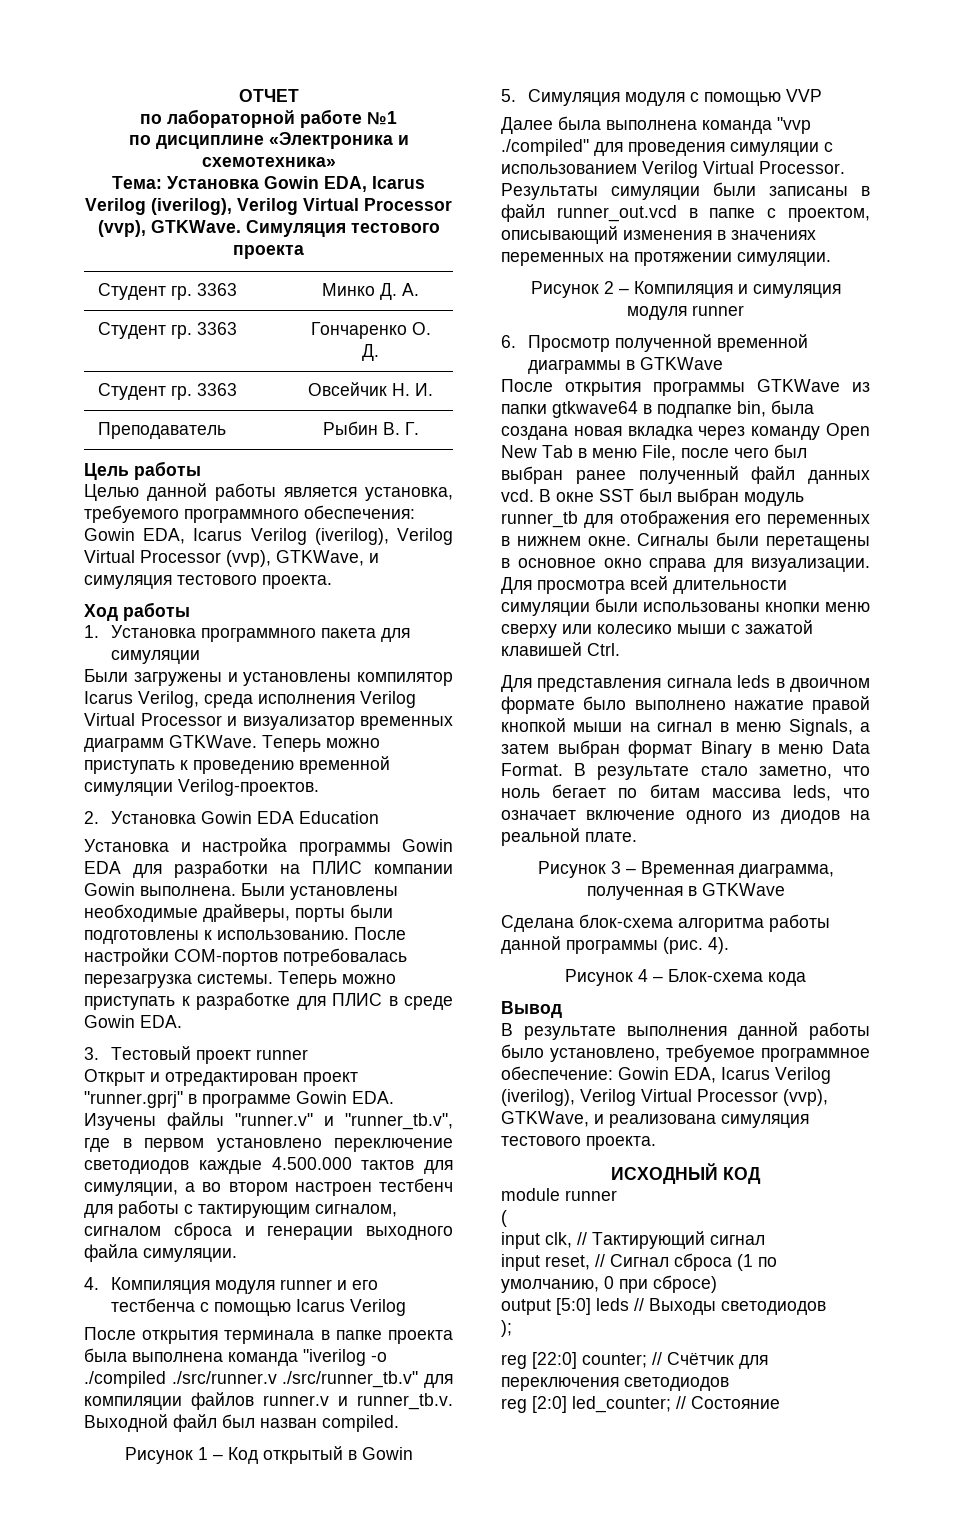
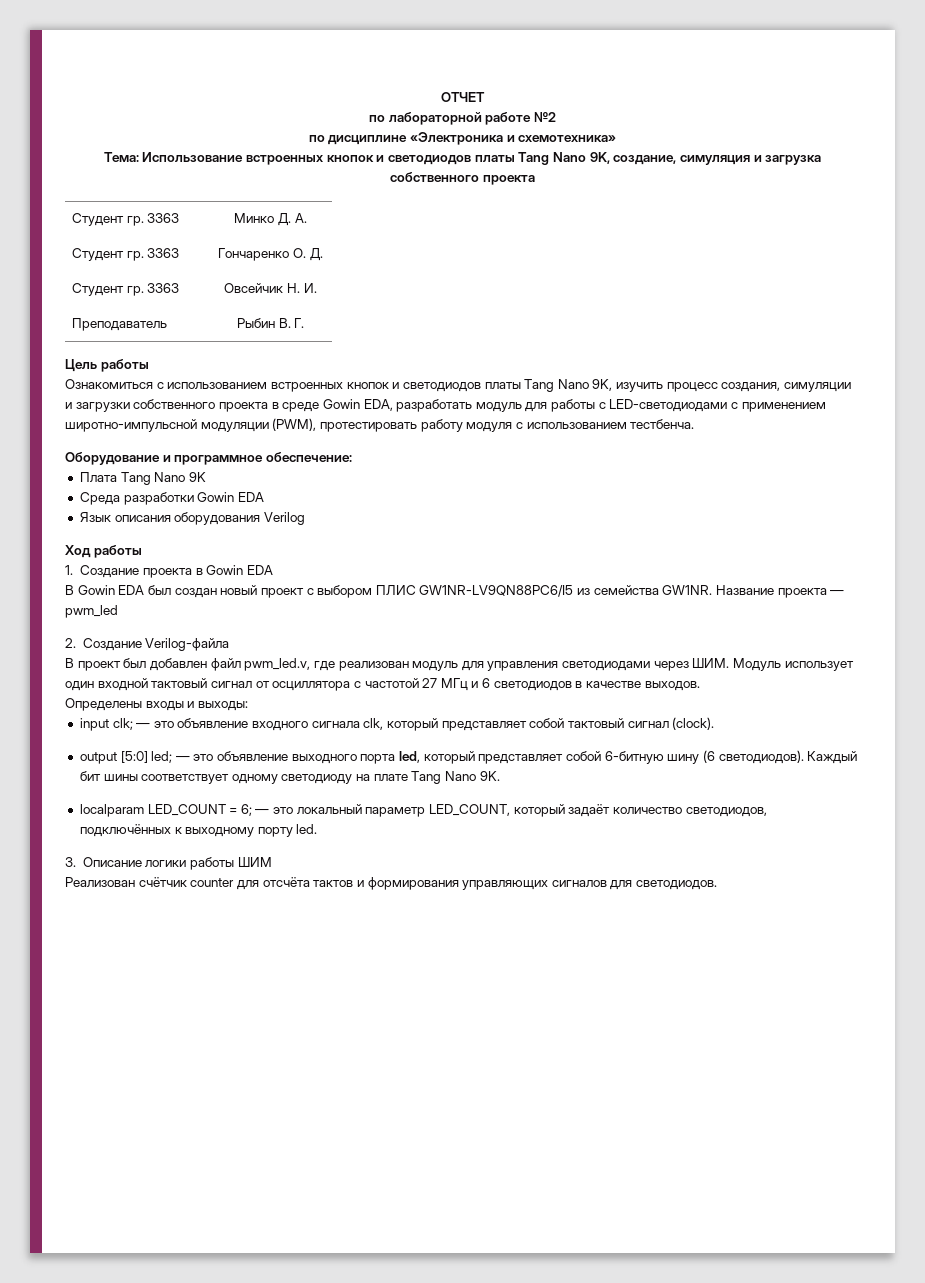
[367,111,397,125] №1 -> [533,112,556,122] №2
[167,176,425,192] [85,198,452,215] [97,220,440,237] Установка Gowin EDA, Icarus Verilog (iverilog), Verilog Virtual Processor (vvp), GTKWave. Симуляция тестового -> [142,152,822,165] [390,172,480,182] Использование встроенных кнопок и светодиодов платы Tang Nano 9K, создание, симуляция и загрузка собственного
[84,483,453,501] [84,505,415,523] [84,528,453,545] [84,550,379,567] [84,575,332,589] [84,602,190,621] [84,625,411,642] [111,650,201,664] [84,669,453,686] [84,691,416,708] [84,713,453,730] [84,735,380,752] [84,756,390,774] [84,779,319,796] [84,811,380,824] [84,838,453,856] [84,860,453,878] [84,883,398,900] [84,904,393,922] [84,927,406,944] [84,948,407,966] [84,971,396,988] [84,992,453,1010] [84,1015,182,1028] [84,1046,309,1064] [84,1069,358,1086] [84,1091,394,1108] [84,1112,453,1130] [84,1138,453,1152] [84,1157,453,1174] [84,1178,453,1196] [84,1200,397,1218] [84,1222,453,1240] [84,1244,237,1262] [84,1277,379,1294] [111,1298,407,1316] [84,1327,453,1344] [84,1348,387,1366] [84,1371,454,1388] [84,1392,453,1410] [84,1414,399,1432] [124,1446,413,1464] [501,89,823,106] [501,116,811,134] [501,139,833,156] [501,161,845,178] [501,182,870,200] [501,204,870,222] [501,226,816,244] [501,252,831,266] [530,281,841,298] [627,305,744,320] [501,334,809,352] [528,357,724,374] [501,379,870,396] [501,400,814,418] [501,423,870,440] [501,444,807,461] [501,466,870,484] [501,488,804,506] [501,510,870,528] [501,532,870,550] [501,558,870,572] [501,576,787,594] [501,598,870,616] [501,620,813,638] [501,642,620,656] [501,675,870,692] [501,696,870,714] [501,718,870,736] [501,740,870,758] [501,763,870,780] [501,784,870,801] [501,810,870,824] [501,828,637,846] [537,861,834,878] [586,883,785,900] [501,914,830,932] [501,936,729,954] [565,969,806,986] [501,1001,562,1018] [501,1022,870,1040] [501,1044,870,1062] [501,1066,831,1084] [501,1089,828,1106] [501,1111,809,1128] [501,1136,656,1150] [611,1163,761,1184] [501,1188,617,1201] [501,1210,507,1227] [501,1231,765,1249] [501,1253,777,1271] [501,1275,717,1293] [501,1298,826,1315] [501,1320,512,1337] [501,1352,768,1369] [501,1377,729,1391] [501,1396,780,1413] Целью данной работы является установка, требуемого программного обеспечения: Gowin EDA, Icarus Verilog (iverilog), Verilog Virtual Processor (vvp), GTKWave, и симуляция тестового проекта. // Ход работы // 1. Установка программного пакета для симуляции // Были загружены и установлены компилятор Icarus Verilog, среда исполнения Verilog Virtual Processor и визуализатор временных диаграмм GTKWave. Теперь можно приступать к проведению временной симуляции Verilog-проектов. // 2. Установка Gowin EDA Education // Установка и настройка программы Gowin EDA для разработки на ПЛИС компании Gowin выполнена. Были установлены необходимые драйверы, порты были подготовлены к использованию. После настройки COM-портов потребовалась перезагрузка системы. Теперь можно приступать к разработке для ПЛИС в среде Gowin EDA. // 3. Тестовый проект runner // Открыт и отредактирован проект "runner.gprj" в программе Gowin EDA. Изучены файлы "runner.v" и "runner_tb.v", где в первом установлено переключение светодиодов каждые 4.500.000 тактов для симуляции, а во втором настроен тестбенч для работы с тактирующим сигналом, сигналом сброса и генерации выходного файла симуляции. // 4. Компиляция модуля runner и его тестбенча с помощью Icarus Verilog // После открытия терминала в папке проекта была выполнена команда "iverilog -o ./compiled ./src/runner.v ./src/runner_tb.v" для компиляции файлов runner.v и runner_tb.v. Выходной файл был назван compiled. // Рисунок 1 – Код открытый в Gowin // 5. Симуляция модуля с помощью VVP // Далее была выполнена команда "vvp ./compiled" для проведения симуляции с использованием Verilog Virtual Processor. Результаты симуляции были записаны в файл runner_out.vcd в папке с проектом, описывающий изменения в значениях переменных на протяжении симуляции. // Рисунок 2 – Компиляция и симуляция модуля runner // 6. Просмотр полученной временной диаграммы в GTKWave // После открытия программы GTKWave из папки gtkwave64 в подпапке bin, была создана новая вкладка через команду Open New Tab в меню File, после чего был выбран ранее полученный файл данных vcd. В окне SST был выбран модуль runner_tb для отображения его переменных в нижнем окне. Сигналы были перетащены в основное окно справа для визуализации. Для просмотра всей длительности симуляции были использованы кнопки меню сверху или колесико мыши с зажатой клавишей Ctrl. // Для представления сигнала leds в двоичном формате было выполнено нажатие правой кнопкой мыши на сигнал в меню Signals, а затем выбран формат Binary в меню Data Format. В результате стало заметно, что ноль бегает по битам массива leds, что означает включение одного из диодов на реальной плате. // Рисунок 3 – Временная диаграмма, полученная в GTKWave // Сделана блок-схема алгоритма работы данной программы (рис. 4). // Рисунок 4 – Блок-схема кода // Вывод // В результате выполнения данной работы было установлено, требуемое программное обеспечение: Gowin EDA, Icarus Verilog (iverilog), Verilog Virtual Processor (vvp), GTKWave, и реализована симуляция тестового проекта. // ИСХОДНЫЙ КОД // module runner // ( // input clk, // Тактирующий сигнал // input reset, // Сигнал сброса (1 по умолчанию, 0 при сбросе) // output [5:0] leds // Выходы светодиодов // ); // reg [22:0] counter; // Счётчик для переключения светодиодов // reg [2:0] led_counter; // Состояние -> [65,379,852,392] [65,399,826,412] [65,418,695,432] [65,452,352,465] [79,472,206,485] [79,492,264,505] [79,512,305,525] [65,545,142,558] [65,565,273,578] [65,585,845,598] [65,605,118,618] [65,638,230,651] [65,658,854,671] [65,678,700,691] [65,698,248,711] [79,717,715,731] [79,750,858,764] [79,771,500,784] [79,804,767,817] [79,824,318,837] [65,857,272,870] [65,877,718,890] Ознакомиться с использованием встроенных кнопок и светодиодов платы Tang Nano 9K, изучить процесс создания, симуляции и загрузки собственного проекта в среде Gowin EDA, разработать модуль для работы с LED-светодиодами с применением широтно-импульсной модуляции (PWM), протестировать работу модуля с использованием тестбенча. // Оборудование и программное обеспечение: // Плата Tang Nano 9K // Среда разработки Gowin EDA // Язык описания оборудования Verilog // Ход работы // 1. Создание проекта в Gowin EDA // В Gowin EDA был создан новый проект с выбором ПЛИС GW1NR-LV9QN88PC6/I5 из семейства GW1NR. Название проекта — pwm_led // 2. Создание Verilog-файла // В проект был добавлен файл pwm_led.v, где реализован модуль для управления светодиодами через ШИМ. Модуль использует один входной тактовый сигнал от осциллятора с частотой 27 МГц и 6 светодиодов в качестве выходов. // Определены входы и выходы: // input clk; — это объявление входного сигнала clk, который представляет собой тактовый сигнал (clock). // output [5:0] led; — это объявление выходного порта led, который представляет собой 6-битную шину (6 светодиодов). Каждый бит шины соответствует одному светодиоду на плате Tang Nano 9K. // localparam LED_COUNT = 6; — это локальный параметр LED_COUNT, который задаёт количество светодиодов, подключённых к выходному порту led. // 3. Описание логики работы ШИМ // Реализован счётчик counter для отсчёта тактов и формирования управляющих сигналов для светодиодов.

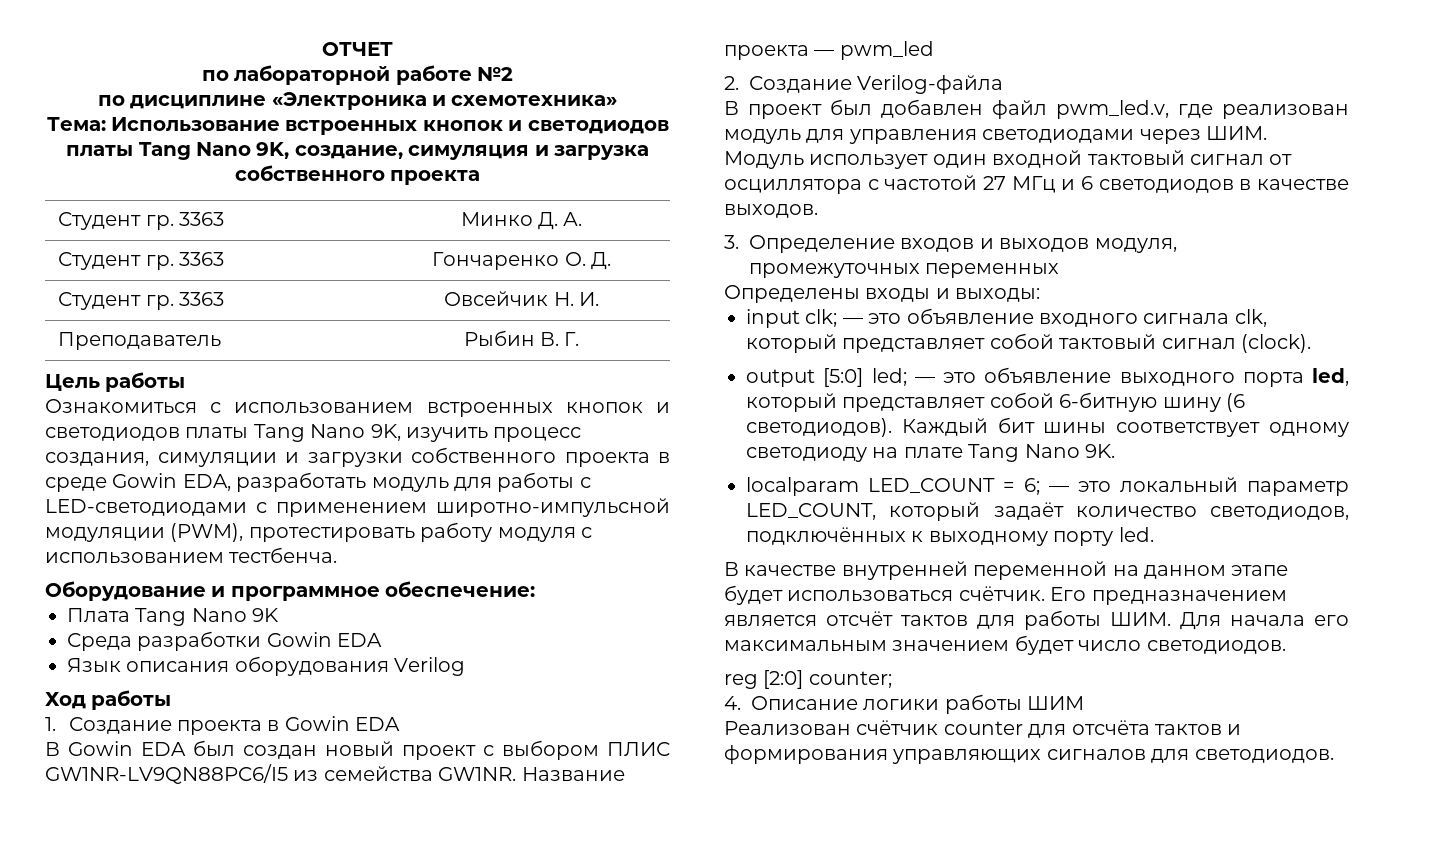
(700, 686) none -> [724,235,1177,253] [749,263,1060,278] // 3. Определение входов и выходов модуля, промежуточных переменных
[65,857,76,867] 3. -> [724,561,1289,580] [724,585,1287,605] [724,610,1349,630] [724,635,1286,655] [724,670,892,689] [724,696,741,710] В качестве внутренней переменной на данном этапе будет использоваться счётчик. Его предназначением является отсчёт тактов для работы ШИМ. Для начала его максимальным значением будет число светодиодов. // reg [2:0] counter; // 4.

